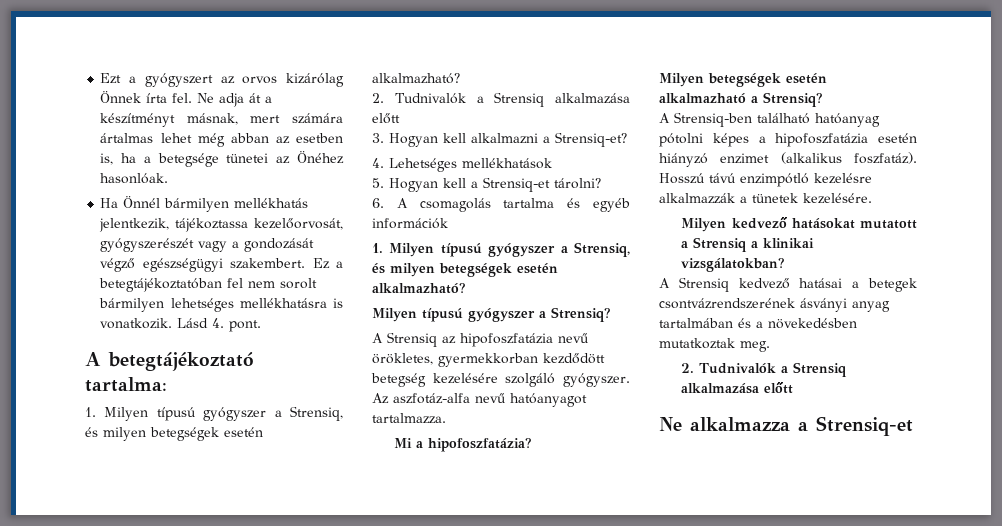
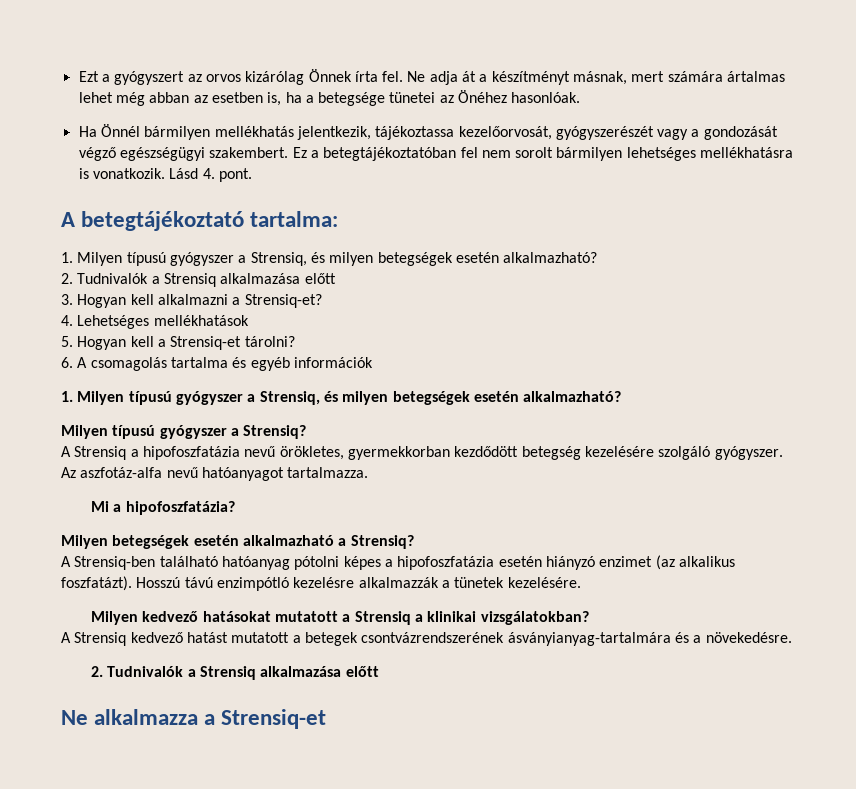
[442,336,456,344] az -> [130,449,139,457] a
[780,152,917,164] (alkalikus foszfatáz). -> [655,555,735,570] [61,576,132,591] (az alkalikus foszfatázt).
[799,278,843,288] hatásai -> [186,632,290,643] hatást mutatott
[800,298,890,312] [659,318,857,329] [659,338,770,352] ásványi anyag tartalmában és a növekedésben mutatkoztak meg. -> [507,632,792,646] ásványianyag-tartalmára és a növekedésre.

